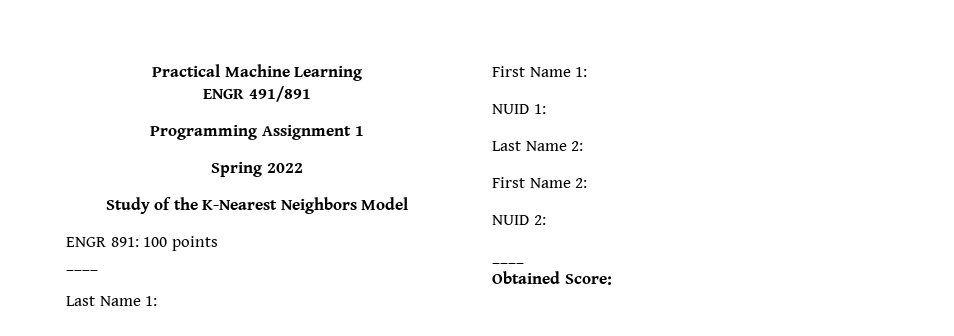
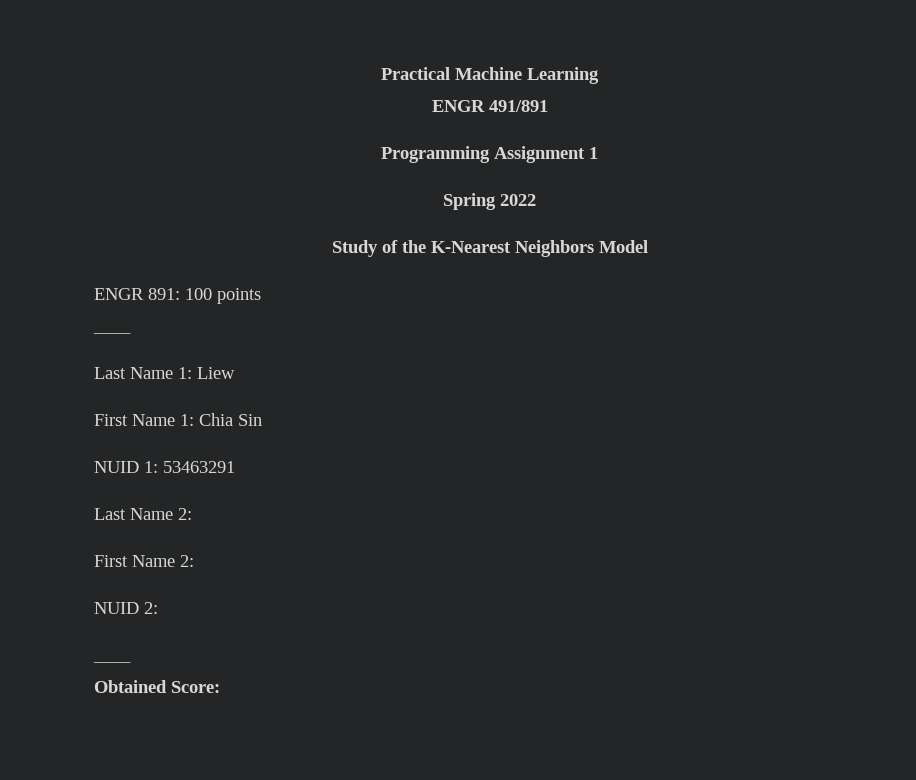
(158, 301) none -> [197,367,235,379] Liew
(588, 72) none -> [199,413,262,426] Chia Sin
(546, 109) none -> [163,461,235,473] 53463291

